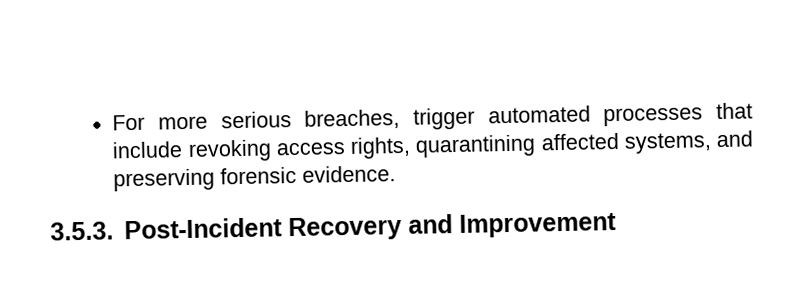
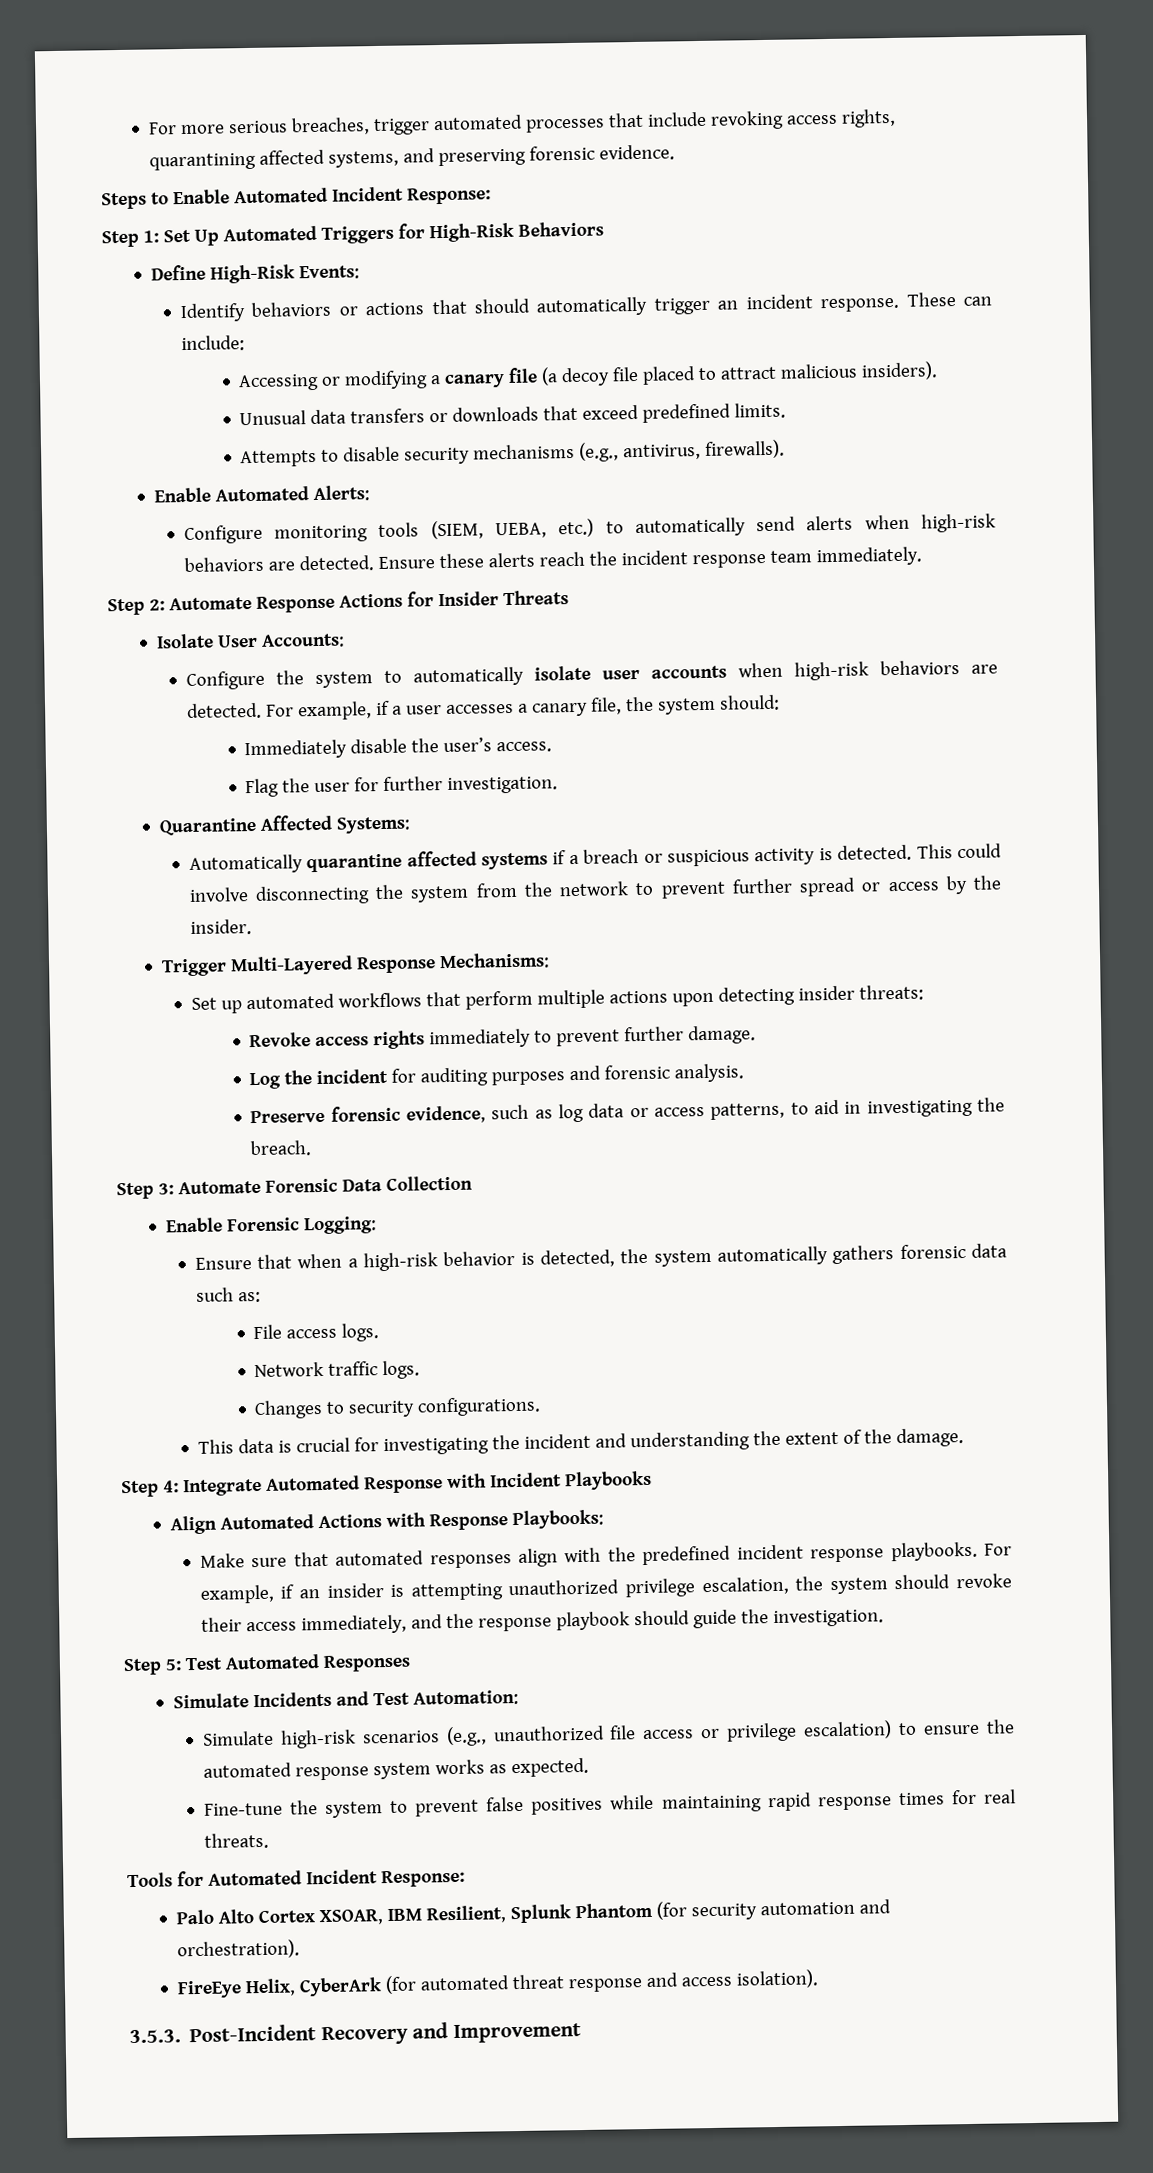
(397, 174) none -> [101,186,491,210] [101,221,604,248] [151,264,361,284] [179,292,993,323] [180,335,245,352] [238,361,939,392] [239,402,787,426] [240,439,786,468] [154,485,371,503] [183,513,996,545] [183,546,922,573] [107,590,569,616] [156,633,346,649] [185,660,998,691] [186,694,780,721] [244,737,553,760] [245,776,559,798] [159,814,412,836] [188,843,1002,874] [188,875,1001,905] [189,919,252,935] [161,952,551,977] [190,984,924,1014] [249,1025,757,1050] [249,1063,745,1090] [250,1097,1006,1124] [250,1140,313,1157] [116,1175,473,1200] [165,1216,378,1235] [194,1243,1007,1272] [195,1287,261,1303] [253,1323,380,1342] [254,1360,421,1380] [254,1396,542,1420] [197,1428,964,1456] [121,1470,652,1498] [170,1509,605,1535] [199,1541,1013,1569] [199,1573,1012,1604] [200,1609,884,1635] [123,1654,411,1676] [173,1689,520,1709] [201,1719,1016,1749] [202,1757,589,1781] [203,1789,1017,1819] [203,1832,269,1849] [127,1869,465,1888] [176,1899,892,1926] [177,1939,301,1960] [177,1969,820,1999] // Steps to Enable Automated Incident Response: // Step 1: Set Up Automated Triggers for High-Risk Behaviors // Define High-Risk Events: // Identify behaviors or actions that should automatically trigger an incident response. These can include: // Accessing or modifying a canary file (a decoy file placed to attract malicious insiders). // Unusual data transfers or downloads that exceed predefined limits. // Attempts to disable security mechanisms (e.g., antivirus, firewalls). // Enable Automated Alerts: // Configure monitoring tools (SIEM, UEBA, etc.) to automatically send alerts when high-risk behaviors are detected. Ensure these alerts reach the incident response team immediately. // Step 2: Automate Response Actions for Insider Threats // Isolate User Accounts: // Configure the system to automatically isolate user accounts when high-risk behaviors are detected. For example, if a user accesses a canary file, the system should: // Immediately disable the user’s access. // Flag the user for further investigation. // Quarantine Affected Systems: // Automatically quarantine affected systems if a breach or suspicious activity is detected. This could involve disconnecting the system from the network to prevent further spread or access by the insider. // Trigger Multi-Layered Response Mechanisms: // Set up automated workflows that perform multiple actions upon detecting insider threats: // Revoke access rights immediately to prevent further damage. // Log the incident for auditing purposes and forensic analysis. // Preserve forensic evidence, such as log data or access patterns, to aid in investigating the breach. // Step 3: Automate Forensic Data Collection // Enable Forensic Logging: // Ensure that when a high-risk behavior is detected, the system automatically gathers forensic data such as: // File access logs. // Network traffic logs. // Changes to security configurations. // This data is crucial for investigating the incident and understanding the extent of the damage. // Step 4: Integrate Automated Response with Incident Playbooks // Align Automated Actions with Response Playbooks: // Make sure that automated responses align with the predefined incident response playbooks. For example, if an insider is attempting unauthorized privilege escalation, the system should revoke their access immediately, and the response playbook should guide the investigation. // Step 5: Test Automated Responses // Simulate Incidents and Test Automation: // Simulate high-risk scenarios (e.g., unauthorized file access or privilege escalation) to ensure the automated response system works as expected. // Fine-tune the system to prevent false positives while maintaining rapid response times for real threats. // Tools for Automated Incident Response: // Palo Alto Cortex XSOAR, IBM Resilient, Splunk Phantom (for security automation and orchestration). // FireEye Helix, CyberArk (for automated threat response and access isolation).

